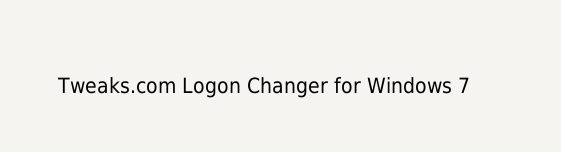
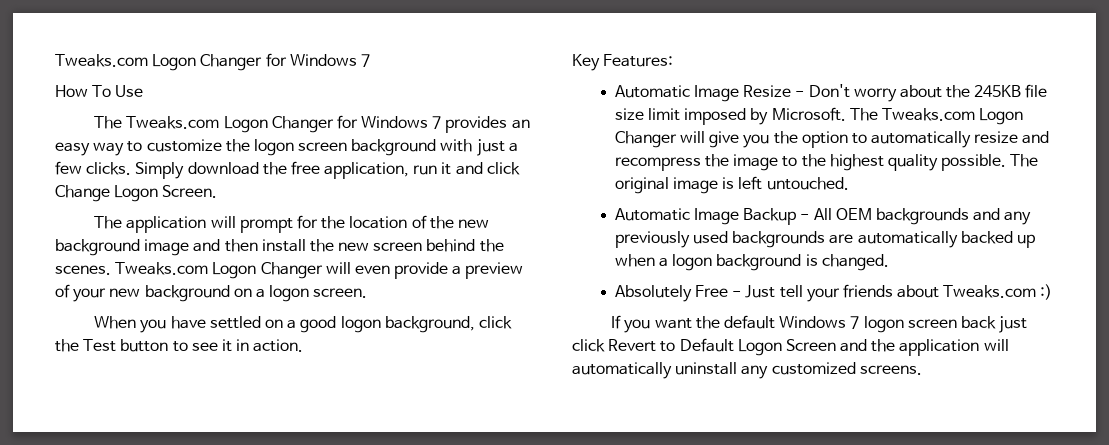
[57,77,470,98] Tweaks.com Logon Changer for Windows 7 -> [55,53,370,71] [55,85,144,97] [94,115,530,133] [55,139,518,156] [55,161,520,179] [55,185,218,202] [94,215,489,233] [55,239,504,256] [55,262,524,279] [55,284,368,302] [94,316,512,333] [55,339,304,352] [572,54,674,71] [614,84,1048,102] [614,107,1024,125] [614,131,1050,148] [614,154,1039,171] [614,176,849,194] [614,208,1032,225] [614,231,1035,248] [614,254,889,271] [614,284,1053,302] [611,315,1028,333] [572,338,1009,356] [572,362,922,379] Tweaks.com Logon Changer for Windows 7 // How To Use // The Tweaks.com Logon Changer for Windows 7 provides an easy way to customize the logon screen background with just a few clicks. Simply download the free application, run it and click Change Logon Screen. // The application will prompt for the location of the new background image and then install the new screen behind the scenes. Tweaks.com Logon Changer will even provide a preview of your new background on a logon screen. // When you have settled on a good logon background, click the Test button to see it in action. // Key Features: // Automatic Image Resize - Don't worry about the 245KB file size limit imposed by Microsoft. The Tweaks.com Logon Changer will give you the option to automatically resize and recompress the image to the highest quality possible. The original image is left untouched. // Automatic Image Backup - All OEM backgrounds and any previously used backgrounds are automatically backed up when a logon background is changed. // Absolutely Free - Just tell your friends about Tweaks.com :) // If you want the default Windows 7 logon screen back just click Revert to Default Logon Screen and the application will automatically uninstall any customized screens.

